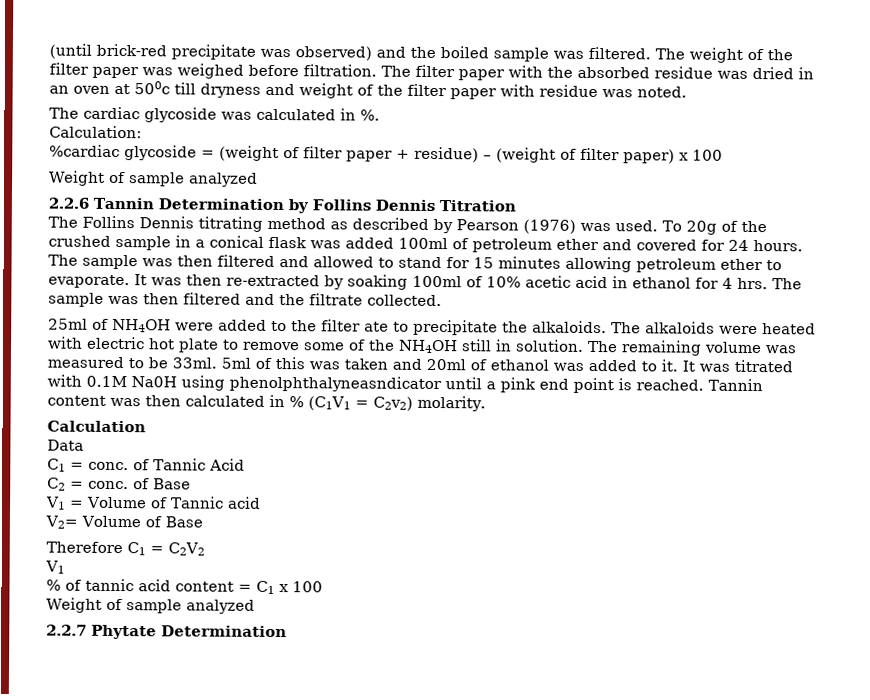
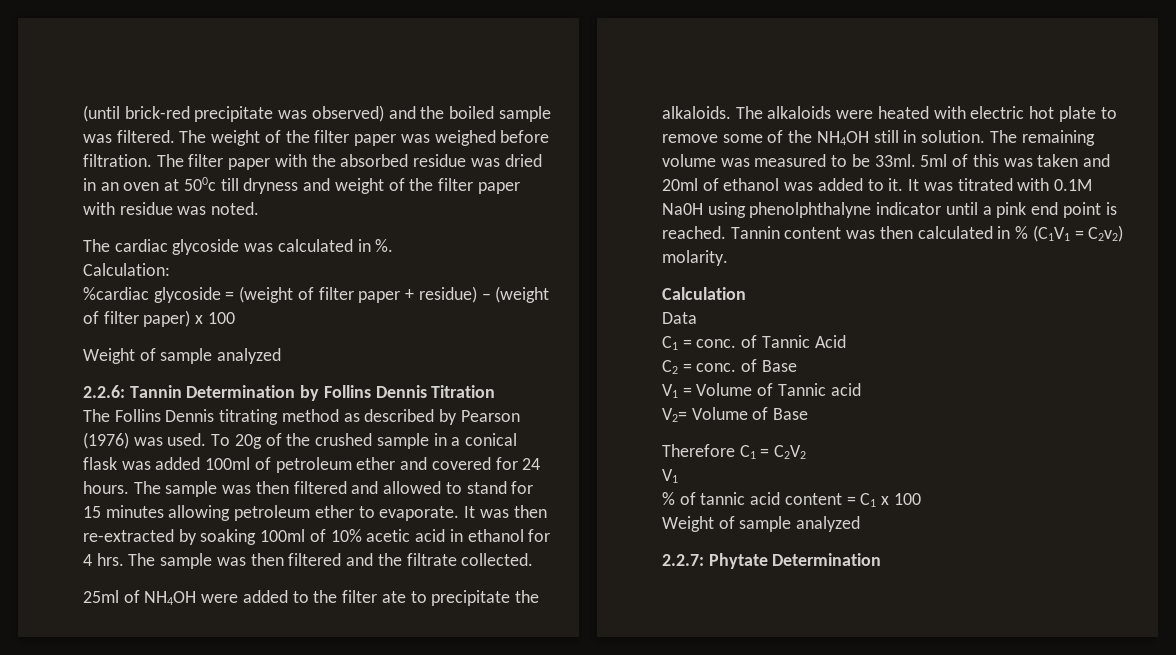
[48,197,89,209] 2.2.6 -> [83,385,125,398] 2.2.6:
[229,375,442,393] phenolphthalyneasndicator -> [749,202,942,218] phenolphthalyne indicator
[46,624,87,636] 2.2.7 -> [662,554,704,566] 2.2.7:

